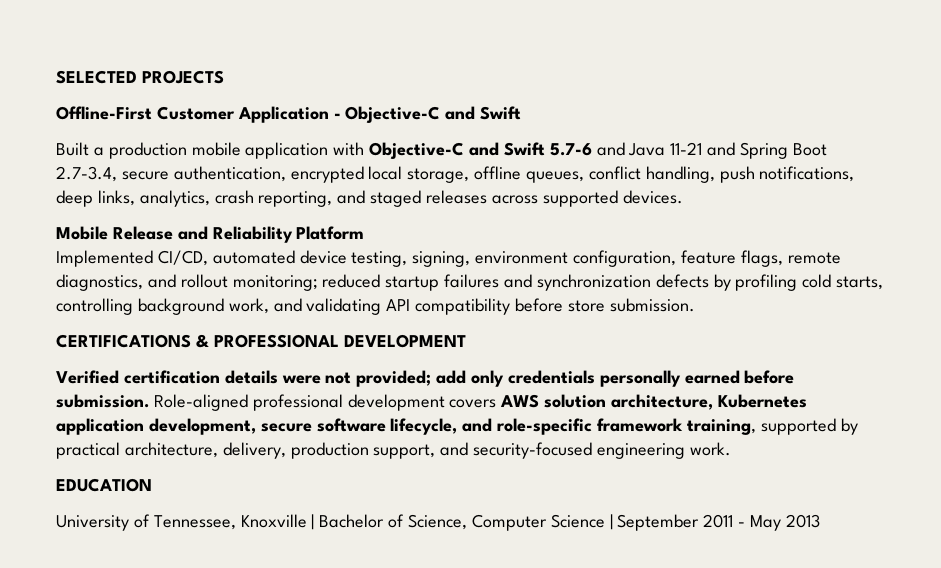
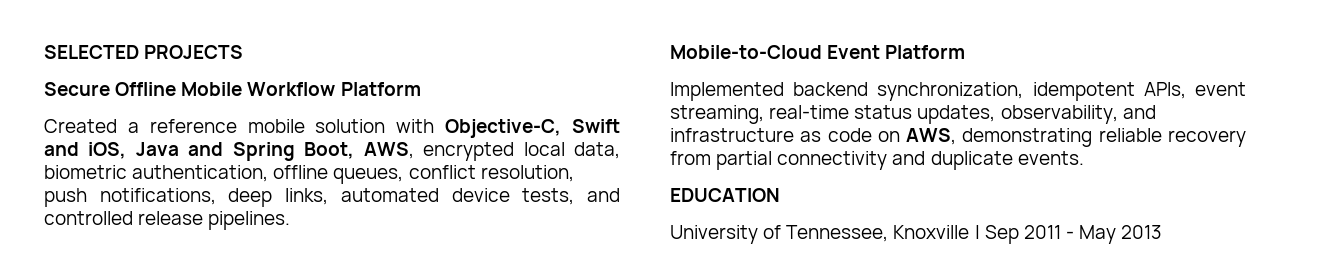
[56,106,522,123] [56,142,827,159] [56,166,470,183] Offline-First Customer Application - Objective-C and Swift // Built a production mobile application with Objective-C and Swift 5.7-6 and Java 11-21 and Spring Boot 2.7-3.4, secure authentication, encrypted local storage, -> [44,82,421,96] [44,119,621,138] [44,142,621,161] [44,165,269,182] Secure Offline Mobile Workflow Platform // Created a reference mobile solution with Objective-C, Swift and iOS, Java and Spring Boot, AWS, encrypted local data, biometric authentication,
[645,166,715,183] handling, -> [480,165,574,182] resolution,
[139,190,683,207] [56,226,365,243] [56,250,841,267] [56,274,884,291] [56,298,695,315] [56,334,466,348] [56,370,795,387] [56,394,807,411] [56,418,858,435] [56,442,731,459] analytics, crash reporting, and staged releases across supported devices. // Mobile Release and Reliability Platform // Implemented CI/CD, automated device testing, signing, environment configuration, feature flags, remote diagnostics, and rollout monitoring; reduced startup failures and synchronization defects by profiling cold starts, controlling background work, and validating API compatibility before store submission. // CERTIFICATIONS & PROFESSIONAL DEVELOPMENT // Verified certification details were not provided; add only credentials personally earned before submission. Role-aligned professional development covers AWS solution architecture, Kubernetes application development, secure software lifecycle, and role-specific framework training, supported by practical architecture, delivery, production support, and security-focused engineering work. -> [340,188,620,205] [44,211,291,230] [670,45,966,59] [670,82,1246,101] [670,105,1156,124] [670,128,1246,147] [670,151,1084,170] automated device tests, and controlled release pipelines. // Mobile-to-Cloud Event Platform // Implemented backend synchronization, idempotent APIs, event streaming, real-time status updates, observability, and infrastructure as code on AWS, demonstrating reliable recovery from partial connectivity and duplicate events.
[319,514,700,531] Bachelor of Science, Computer Science | September -> [984,225,1019,244] Sep

